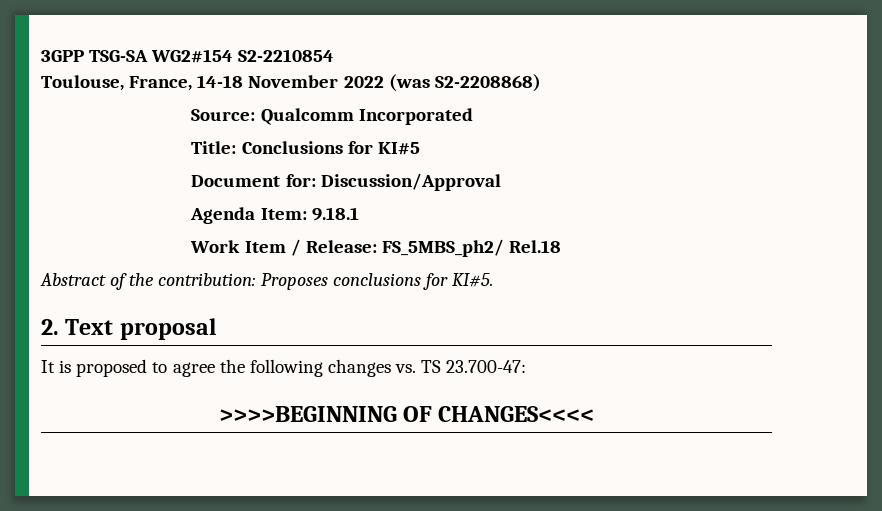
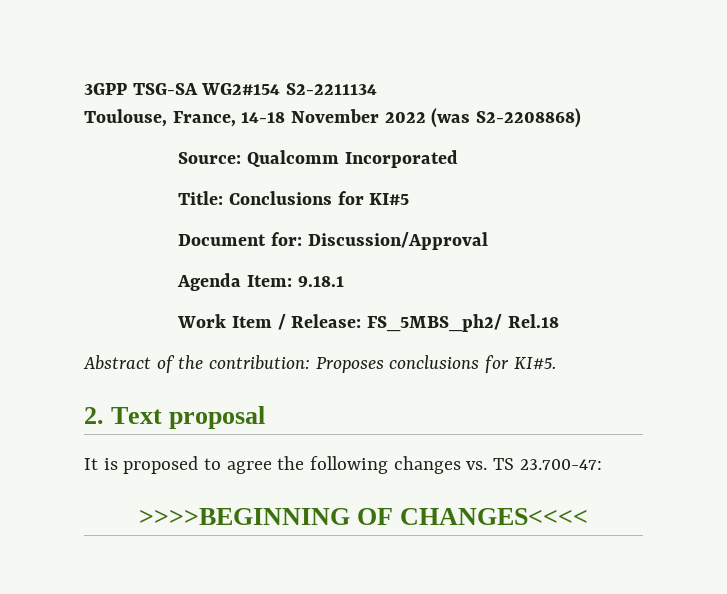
[238,49,335,62] S2-2210854 -> [286,83,378,95] S2-2211134

